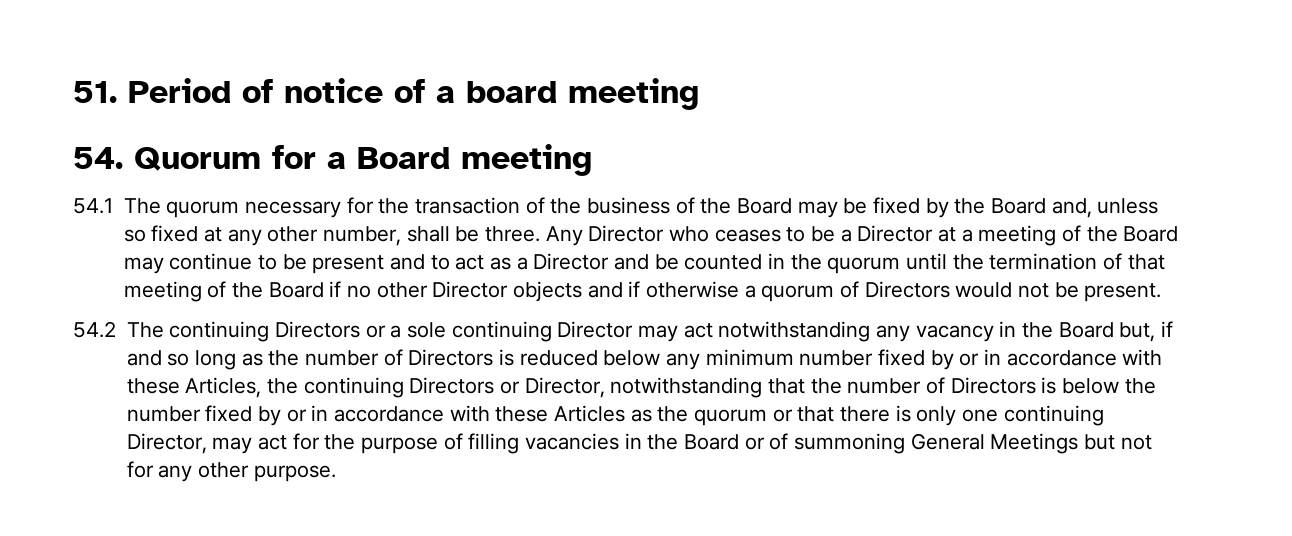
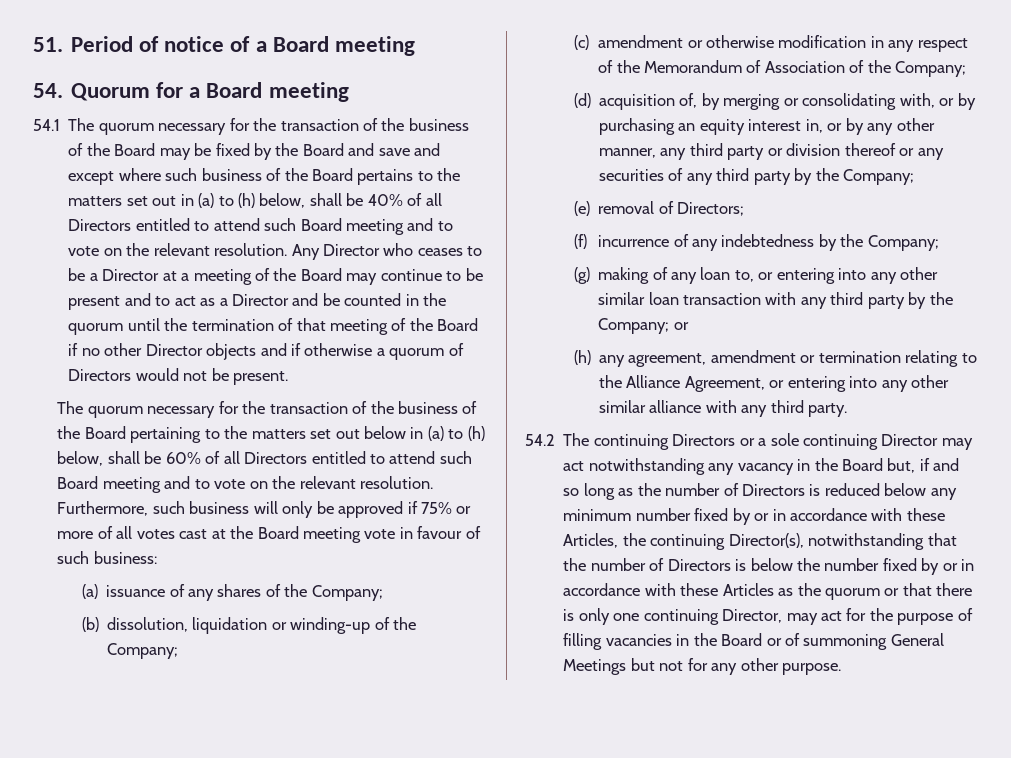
[465,81,557,103] board -> [272,36,329,52] Board
[1051,198,1159,218] [123,225,540,246] and, unless so fixed at any other number, shall be three. -> [348,143,441,156] [68,168,461,185] [68,193,442,208] [68,218,453,235] [68,243,288,256] and save and except where such business of the Board pertains to the matters set out in (a) to (h) below, shall be 40% of all Directors entitled to attend such Board meeting and to vote on the relevant resolution.
(1162, 292) none -> [57,401,478,418] [57,426,485,443] [57,451,472,466] [57,476,433,493] [57,501,472,518] [57,526,481,543] [57,551,157,564] [81,584,383,601] [81,617,417,634] [106,643,178,659] [573,35,968,52] [598,60,967,77] [573,93,976,110] [598,118,935,135] [598,143,944,160] [598,168,915,185] [573,201,744,216] [573,234,939,251] [573,267,939,284] [598,292,953,309] [598,318,689,334] [573,350,977,367] [598,375,950,392] [598,400,848,417] // The quorum necessary for the transaction of the business of the Board pertaining to the matters set out below in (a) to (h) below, shall be 60% of all Directors entitled to attend such Board meeting and to vote on the relevant resolution. Furthermore, such business will only be approved if 75% or more of all votes cast at the Board meeting vote in favour of such business: // (a) issuance of any shares of the Company; // (b) dissolution, liquidation or winding-up of the Company; // (c) amendment or otherwise modification in any respect of the Memorandum of Association of the Company; // (d) acquisition of, by merging or consolidating with, or by purchasing an equity interest in, or by any other manner, any third party or division thereof or any securities of any third party by the Company; // (e) removal of Directors; // (f) incurrence of any indebtedness by the Company; // (g) making of any loan to, or entering into any other similar loan transaction with any third party by the Company; or // (h) any agreement, amendment or termination relating to the Alliance Agreement, or entering into any other similar alliance with any third party.
[409,377,605,398] Directors or Director, -> [728,533,804,548] Director(s),

